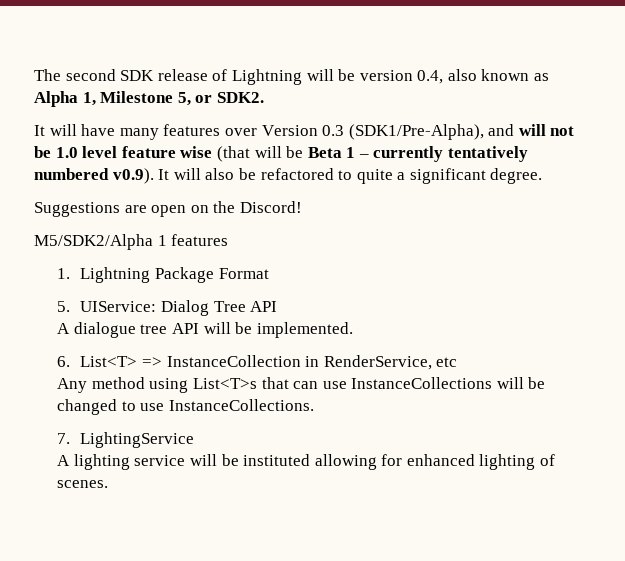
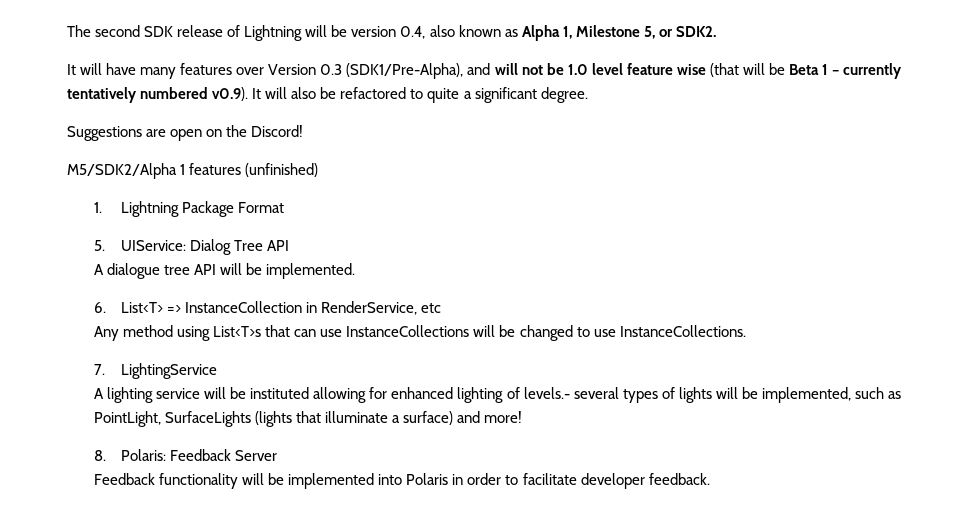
(229, 240) none -> [245,163,319,177] (unfinished)
[57,480,109,488] scenes. -> [523,387,902,403] [94,411,523,427] [94,449,278,461] [94,473,710,489] levels.- several types of lights will be implemented, such as PointLight, SurfaceLights (lights that illuminate a surface) and more! // 8. Polaris: Feedback Server // Feedback functionality will be implemented into Polaris in order to facilitate developer feedback.

